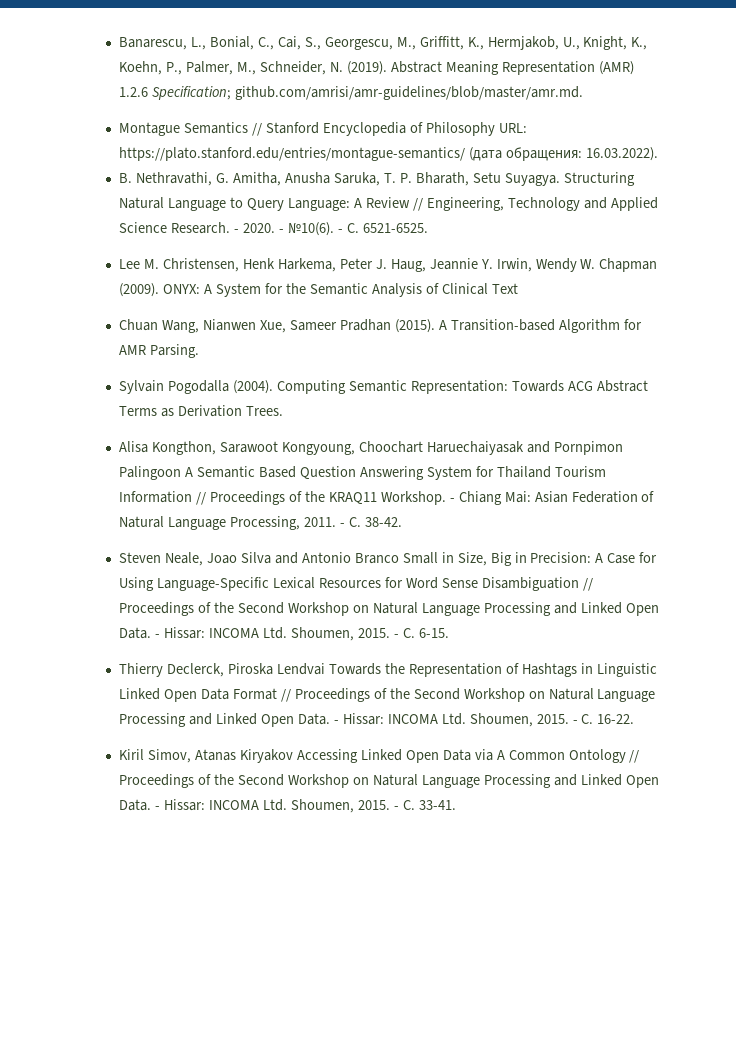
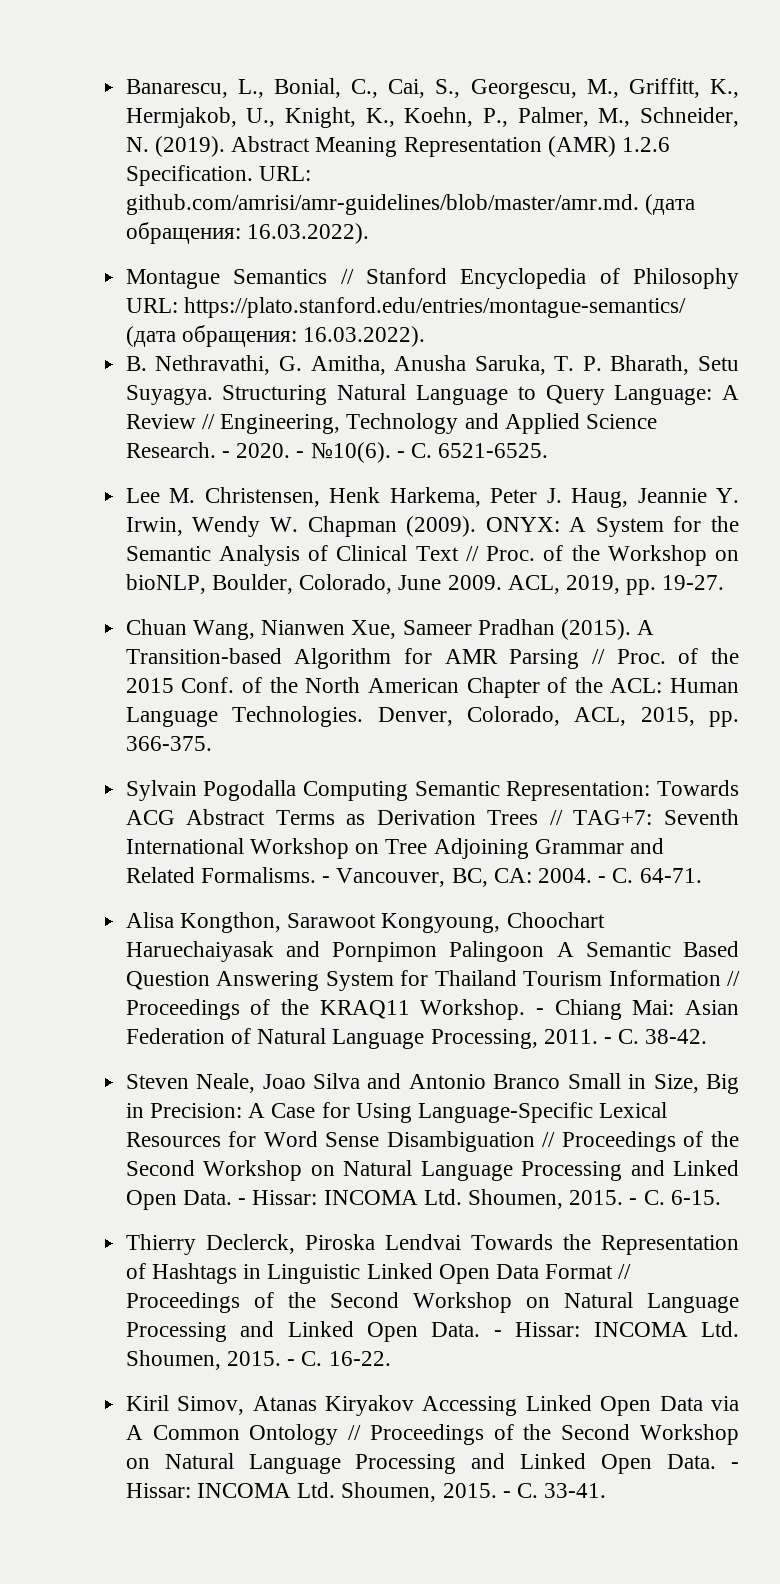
[152,86,232,100] Specification; -> [125,165,311,186] Specification. URL:
(584, 93) none -> [644,194,695,215] [125,222,369,244] (дата обращения: 16.03.2022).
(518, 288) none -> [465,545,739,566] [125,574,725,595] // Proc. of the Workshop on bioNLP, Boulder, Colorado, June 2009. ACL, 2019, pp. 19-27.
[150,344,200,358] Parsing. -> [509,648,739,669] [125,677,740,698] [125,706,739,727] [125,736,212,751] Parsing // Proc. of the 2015 Conf. of the North American Chapter of the ACL: Human Language Technologies. Denver, Colorado, ACL, 2015, pp. 366-375.
[233,380,274,394] (2004). -> (297, 790) none
[246,406,284,416] Trees. -> [487,809,739,825] [125,838,664,859] [125,867,702,887] Trees // TAG+7: Seventh International Workshop on Tree Adjoining Grammar and Related Formalisms. - Vancouver, BC, CA: 2004. - С. 64-71.

